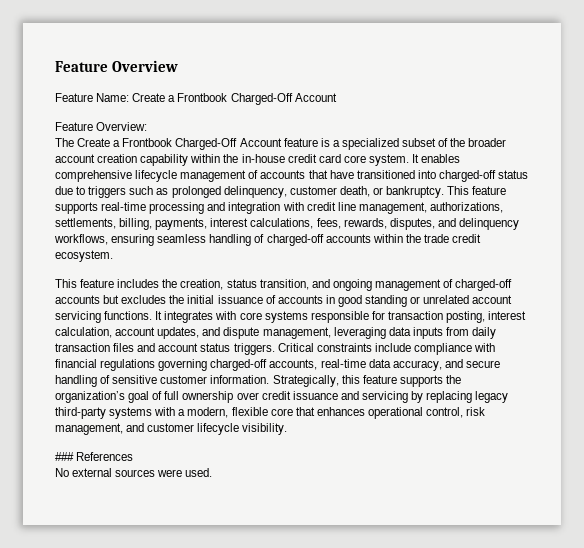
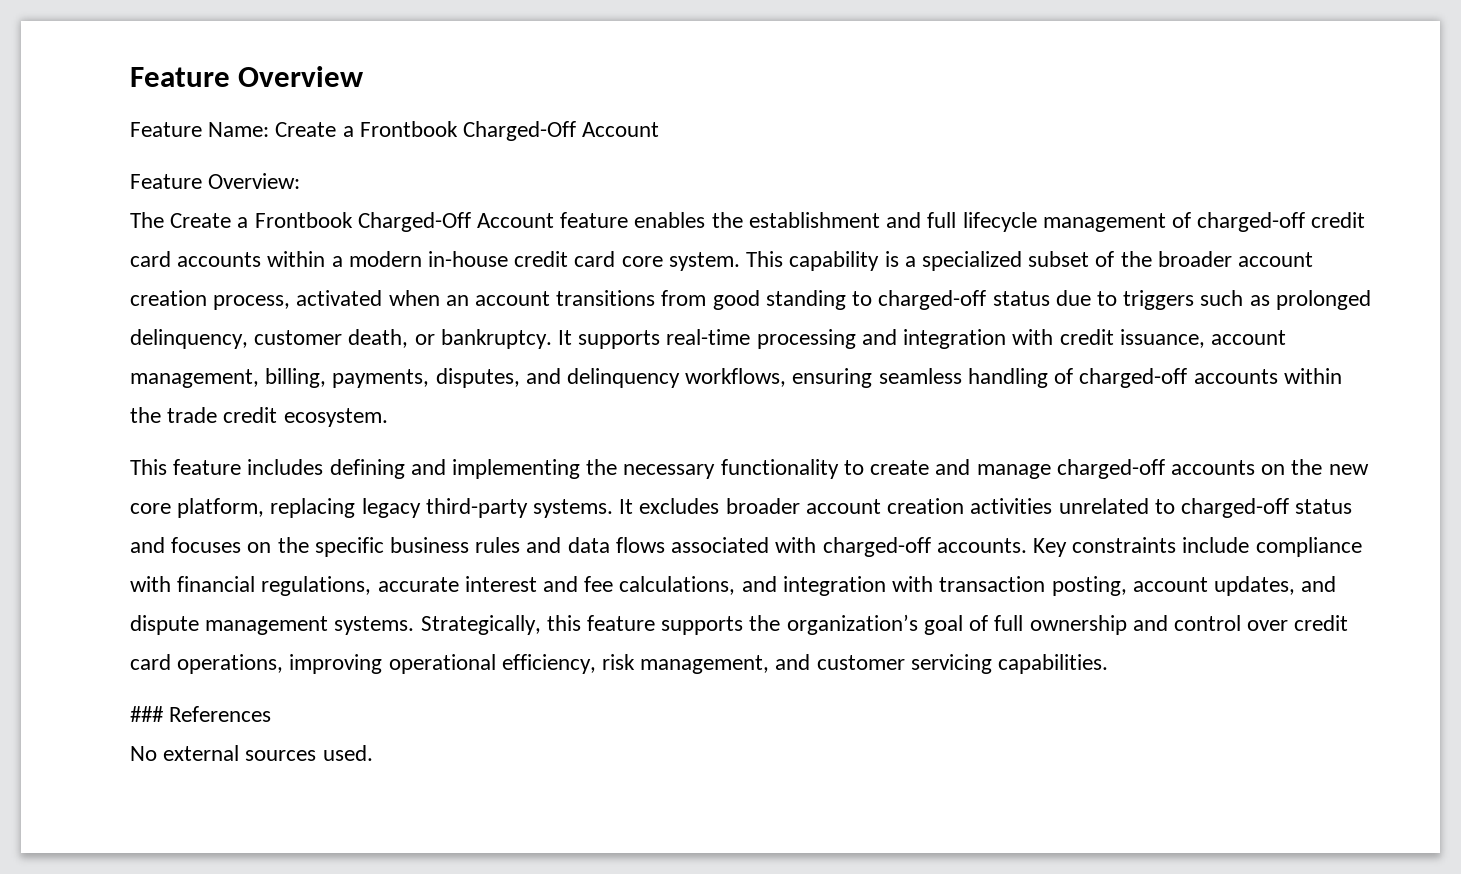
(318, 142) none -> [634,212,1366,232] [130,251,880,271] enables the establishment and full lifecycle management of charged-off credit card accounts within a modern in-house credit card core system. This capability
[140,154,461,166] [55,170,436,182] capability within the in-house credit card core system. It enables comprehensive lifecycle management of accounts that have transitioned into -> [213,290,873,310] process, activated when an account transitions from good standing to
[447,186,507,195] This feature -> [558,330,573,345] It
[337,202,503,214] [55,218,387,230] line management, authorizations, settlements, billing, payments, interest calculations, fees, rewards, -> [1119,329,1286,348] [130,368,430,388] issuance, account management, billing, payments,
[162,279,513,291] [55,295,513,307] [55,311,527,323] [55,327,497,339] [55,343,314,355] the creation, status transition, and ongoing management of charged-off accounts but excludes the initial issuance of accounts in good standing or unrelated account servicing functions. It integrates with core systems responsible for transaction posting, interest calculation, account updates, and dispute management, leveraging data inputs from daily transaction files and account status triggers. Critical -> [329,459,1369,479] [130,498,1353,518] [130,537,1067,557] defining and implementing the necessary functionality to create and manage charged-off accounts on the new core platform, replacing legacy third-party systems. It excludes broader account creation activities unrelated to charged-off status and focuses on the specific business rules and data flows associated with charged-off accounts. Key
[100,359,500,371] [55,375,270,387] regulations governing charged-off accounts, real-time data accuracy, and secure handling of sensitive customer information. -> [261,576,1337,596] [130,615,415,635] regulations, accurate interest and fee calculations, and integration with transaction posting, account updates, and dispute management systems.
[236,391,509,403] [55,407,464,419] over credit issuance and servicing by replacing legacy third-party systems with a modern, flexible core that enhances operational control, -> [1132,615,1349,631] [130,654,596,674] and control over credit card operations, improving operational efficiency,
[197,423,288,435] lifecycle visibility. -> [910,654,1109,674] servicing capabilities.
[157,469,183,477] were -> (317, 755) none

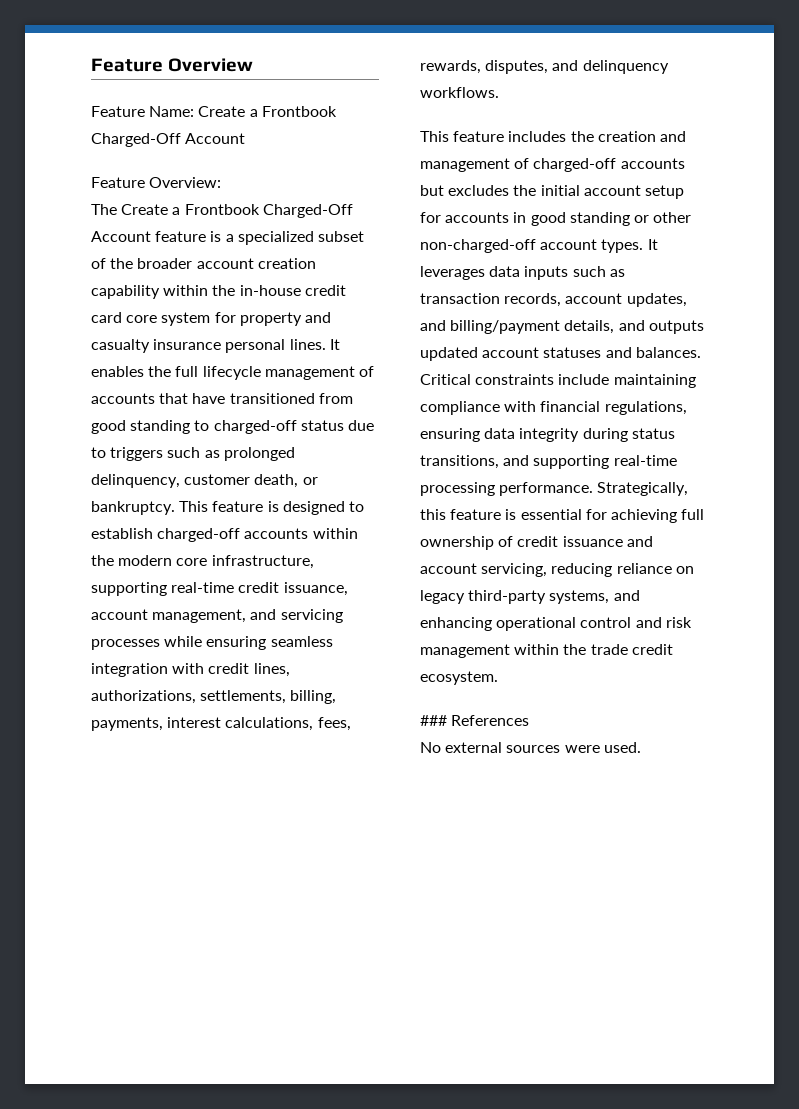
[634,212,1366,232] [130,251,880,271] enables the establishment and full lifecycle management of charged-off credit card accounts within a modern in-house credit card core system. This capability -> (207, 236) none
[213,290,656,310] process, activated when an account transitions -> [91,285,346,299] [91,312,331,326] [91,339,340,353] [91,366,374,380] [91,393,315,404] capability within the in-house credit card core system for property and casualty insurance personal lines. It enables the full lifecycle management of accounts that have transitioned
[558,329,1286,349] [130,368,1278,388] It supports real-time processing and integration with credit issuance, account management, billing, payments, disputes, and delinquency workflows, ensuring seamless handling of charged-off accounts -> [179,501,364,515] [91,528,358,542] [91,555,314,569] [91,582,348,596] [91,609,343,623] [91,636,333,650] [91,663,290,677] [91,690,337,704] [91,717,351,731] [420,60,669,74] [420,87,499,98] [420,131,686,142] [420,158,685,172] [420,185,684,199] [420,212,692,226] [420,239,658,253] [420,266,625,280] [420,293,687,307] [420,320,704,334] [420,347,701,361] [420,374,696,388] [420,401,687,415] [420,428,675,442] [420,455,677,469] [420,482,689,496] [420,509,705,523] [420,536,653,550] [420,563,694,577] [420,590,640,604] [420,617,692,631] [420,644,510,658] This feature is designed to establish charged-off accounts within the modern core infrastructure, supporting real-time credit issuance, account management, and servicing processes while ensuring seamless integration with credit lines, authorizations, settlements, billing, payments, interest calculations, fees, rewards, disputes, and delinquency workflows. // This feature includes the creation and management of charged-off accounts but excludes the initial account setup for accounts in good standing or other non-charged-off account types. It leverages data inputs such as transaction records, account updates, and billing/payment details, and outputs updated account statuses and balances. Critical constraints include maintaining compliance with financial regulations, ensuring data integrity during status transitions, and supporting real-time processing performance. Strategically, this feature is essential for achieving full ownership of credit issuance and account servicing, reducing reliance on legacy third-party systems, and enhancing operational control and risk management
[130,459,1369,479] [130,498,1353,518] [130,537,1362,557] [130,576,1337,596] [130,614,1349,635] [130,654,1109,674] // This feature includes defining and implementing the necessary functionality to create and manage charged-off accounts on the new core platform, replacing legacy third-party systems. It excludes broader account creation activities unrelated to charged-off status and focuses on the specific business rules and data flows associated with charged-off accounts. Key constraints include compliance with financial regulations, accurate interest and fee calculations, and integration with transaction posting, account updates, and dispute management systems. Strategically, this feature supports the organization’s goal of full ownership and control over credit card operations, improving operational efficiency, risk management, and customer servicing capabilities. -> (498, 678) none
(317, 755) none -> [564,745,600,753] were

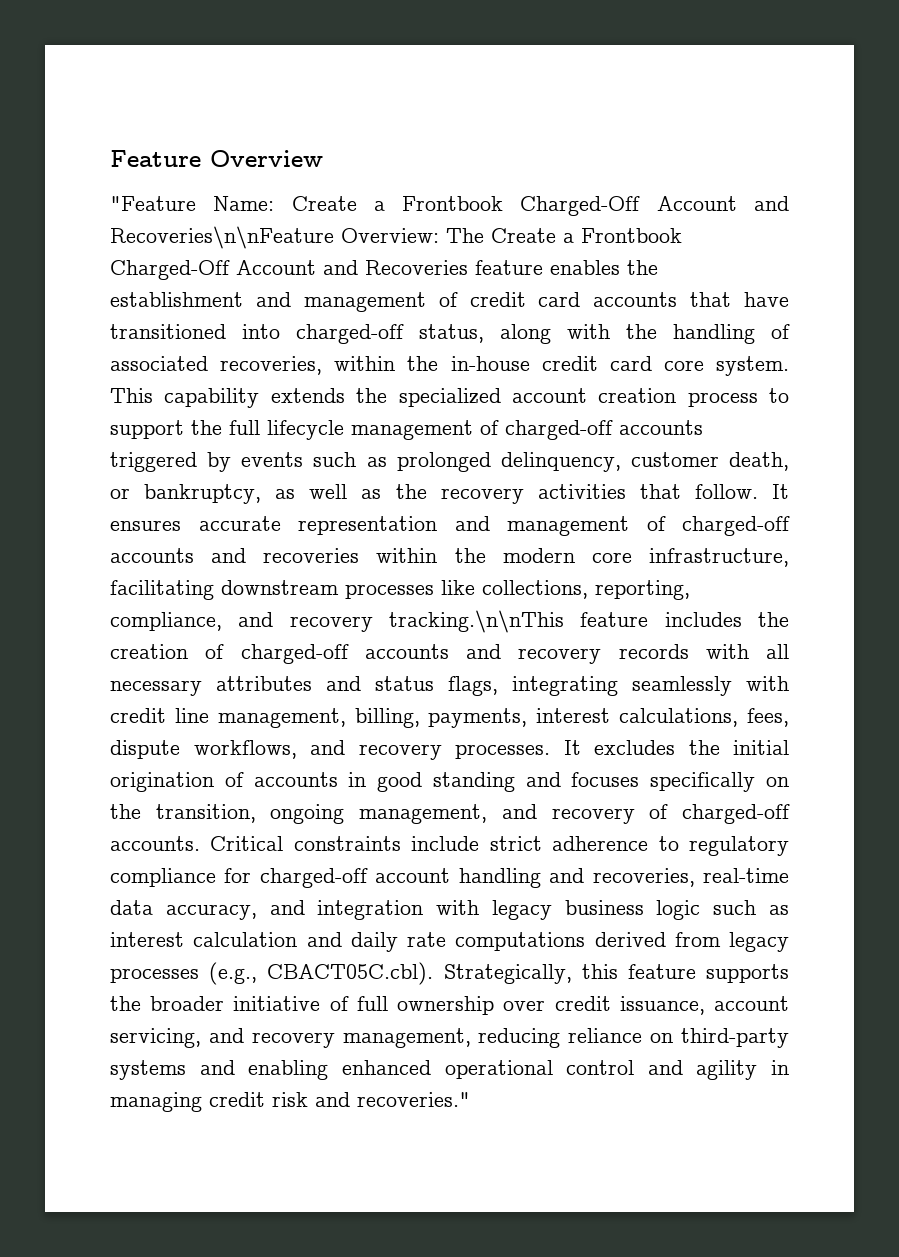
[91,106,145,117] Feature -> [110,196,196,211] "Feature
[91,177,145,188] // Feature -> [754,196,789,211] [110,226,334,249] and Recoveries\n\nFeature
(222, 182) // -> (439, 235) none
[155,231,364,245] [91,258,316,269] [91,285,160,299] feature is a specialized subset of the broader account creation capability -> [323,260,658,275] [110,292,789,312] [110,324,790,344] [110,356,323,375] and Recoveries feature enables the establishment and management of credit card accounts that have transitioned into charged-off status, along with the handling of associated recoveries,
[161,312,331,326] [91,339,340,353] [91,366,144,377] system for property and casualty insurance personal lines. It enables -> [716,356,789,376] [110,388,789,408] [110,420,184,439] system. This capability extends the specialized account creation process to support
[91,393,353,404] [91,420,374,434] [91,447,164,461] accounts that have transitioned from good standing to charged-off status due to triggers -> [505,420,703,440] [110,452,304,472] charged-off accounts triggered by events
[91,501,364,515] [91,528,309,542] bankruptcy. This feature is designed to establish charged-off accounts -> [144,484,790,504] [110,516,790,536] [110,548,360,563] bankruptcy, as well as the recovery activities that follow. It ensures accurate representation and management of charged-off accounts and recoveries
[91,582,348,596] [91,609,343,623] [91,636,333,650] [91,663,290,677] [91,690,287,704] supporting real-time credit issuance, account management, and servicing processes while ensuring seamless integration with credit lines, authorizations, settlements, -> [110,580,690,600] [110,610,789,633] [110,644,789,664] [110,676,789,696] [110,708,346,728] facilitating downstream processes like collections, reporting, compliance, and recovery tracking.\n\nThis feature includes the creation of charged-off accounts and recovery records with all necessary attributes and status flags, integrating seamlessly with credit line management,
[420,60,669,74] [420,87,499,98] [420,131,686,142] [420,158,685,172] [420,185,684,199] [420,212,692,226] [420,239,658,253] [420,266,625,280] [420,293,687,307] [420,320,704,334] [420,347,701,361] [420,374,696,388] [420,401,687,415] [420,428,675,442] [420,455,677,469] [420,482,689,496] [420,509,705,523] [420,536,653,550] [420,563,694,577] [420,590,640,604] [420,617,692,631] [420,644,673,658] [420,671,498,685] [420,715,530,726] [420,742,641,753] rewards, disputes, and delinquency workflows. // This feature includes the creation and management of charged-off accounts but excludes the initial account setup for accounts in good standing or other non-charged-off account types. It leverages data inputs such as transaction records, account updates, and billing/payment details, and outputs updated account statuses and balances. Critical constraints include maintaining compliance with financial regulations, ensuring data integrity during status transitions, and supporting real-time processing performance. Strategically, this feature is essential for achieving full ownership of credit issuance and account servicing, reducing reliance on legacy third-party systems, and enhancing operational control and risk management within the trade credit ecosystem. // ### References // No external sources were used. -> [110,740,789,760] [110,772,789,792] [110,804,790,824] [110,836,790,856] [110,868,790,888] [110,900,790,920] [110,932,789,952] [110,962,789,985] [110,996,789,1015] [110,1028,789,1048] [110,1060,789,1080] [110,1092,470,1112] dispute workflows, and recovery processes. It excludes the initial origination of accounts in good standing and focuses specifically on the transition, ongoing management, and recovery of charged-off accounts. Critical constraints include strict adherence to regulatory compliance for charged-off account handling and recoveries, real-time data accuracy, and integration with legacy business logic such as interest calculation and daily rate computations derived from legacy processes (e.g., CBACT05C.cbl). Strategically, this feature supports the broader initiative of full ownership over credit issuance, account servicing, and recovery management, reducing reliance on third-party systems and enabling enhanced operational control and agility in managing credit risk and recoveries."

